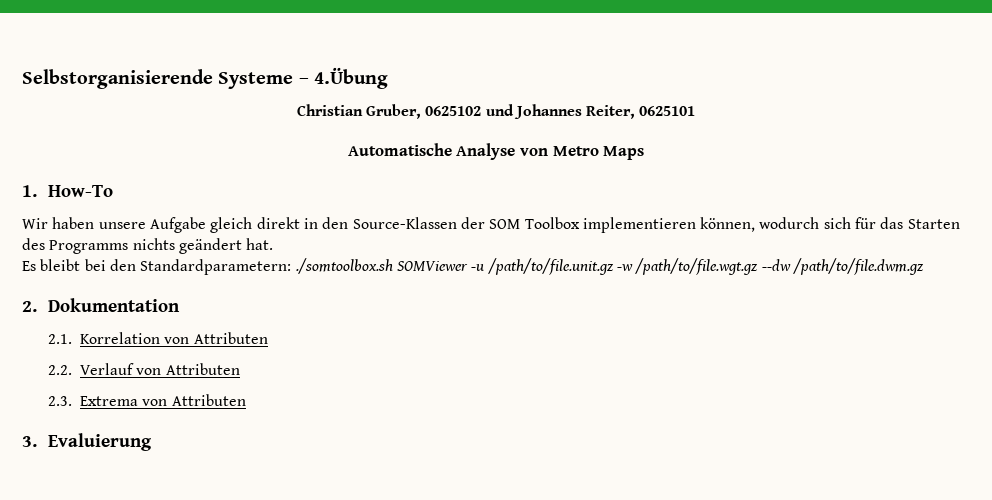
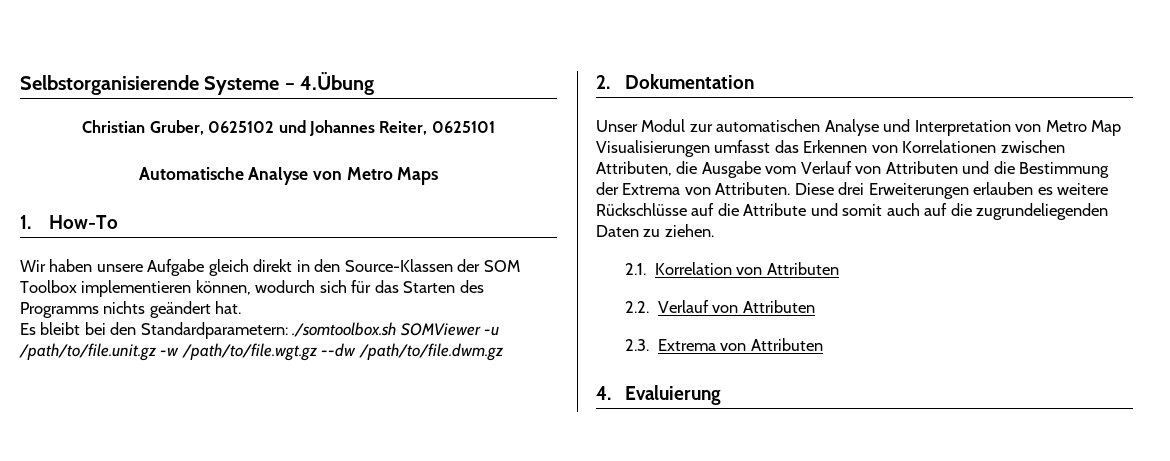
(181, 305) none -> [596,119,1122,136] [596,140,1065,157] [596,161,1110,178] [596,182,1109,199] [596,203,1109,220] [596,224,714,237] // Unser Modul zur automatischen Analyse und Interpretation von Metro Map Visualisierungen umfasst das Erkennen von Korrelationen zwischen Attributen, die Ausgabe vom Verlauf von Attributen und die Bestimmung der Extrema von Attributen. Diese drei Erweiterungen erlauben es weitere Rückschlüsse auf die Attribute und somit auch auf die zugrundeliegenden Daten zu ziehen.
[22,436,37,447] 3. -> [596,386,611,400] 4.

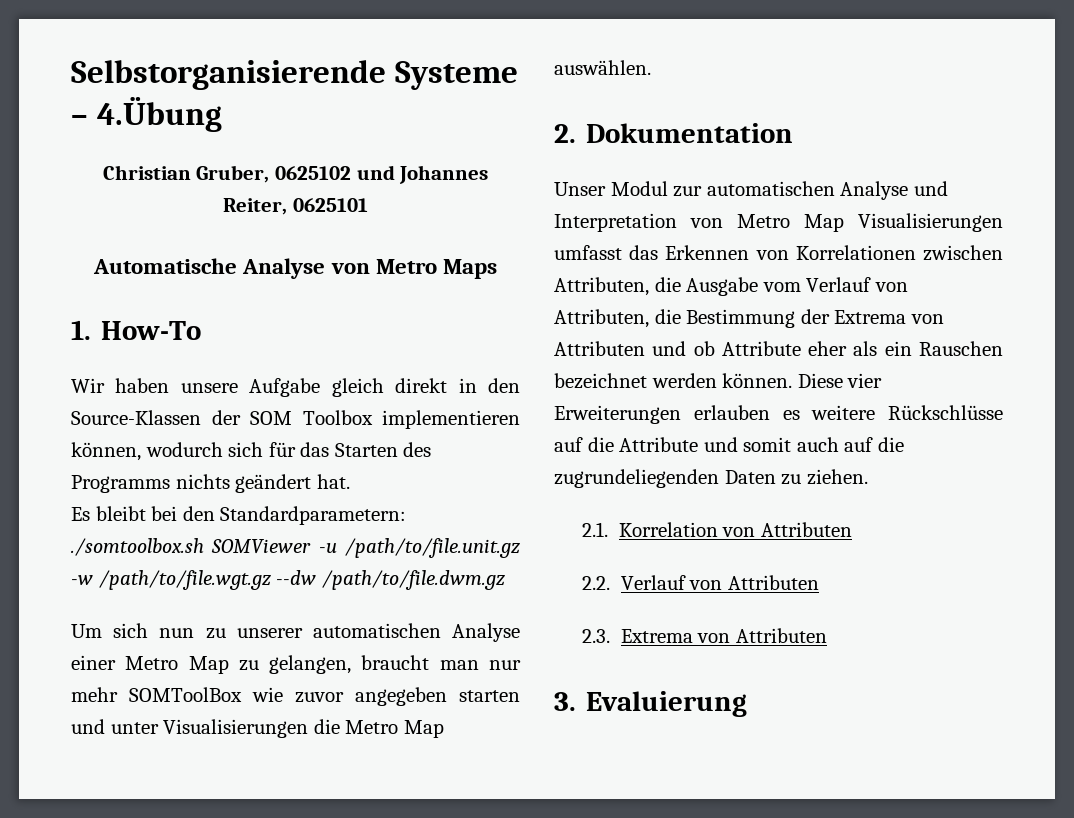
(504, 352) none -> [71,623,520,642] [71,655,521,674] [71,687,520,706] [71,719,444,738] [554,60,651,75] // Um sich nun zu unserer automatischen Analyse einer Metro Map zu gelangen, braucht man nur mehr SOMToolBox wie zuvor angegeben starten und unter Visualisierungen die Metro Map auswählen.
[885,161,990,174] Attributen und -> [554,309,649,328] Attributen,
[715,182,865,195] Attributen. Diese drei -> [554,341,1003,356] [554,373,883,389] Attributen und ob Attribute eher als ein Rauschen bezeichnet werden können. Diese vier
[596,386,611,400] 4. -> [554,692,576,711] 3.

